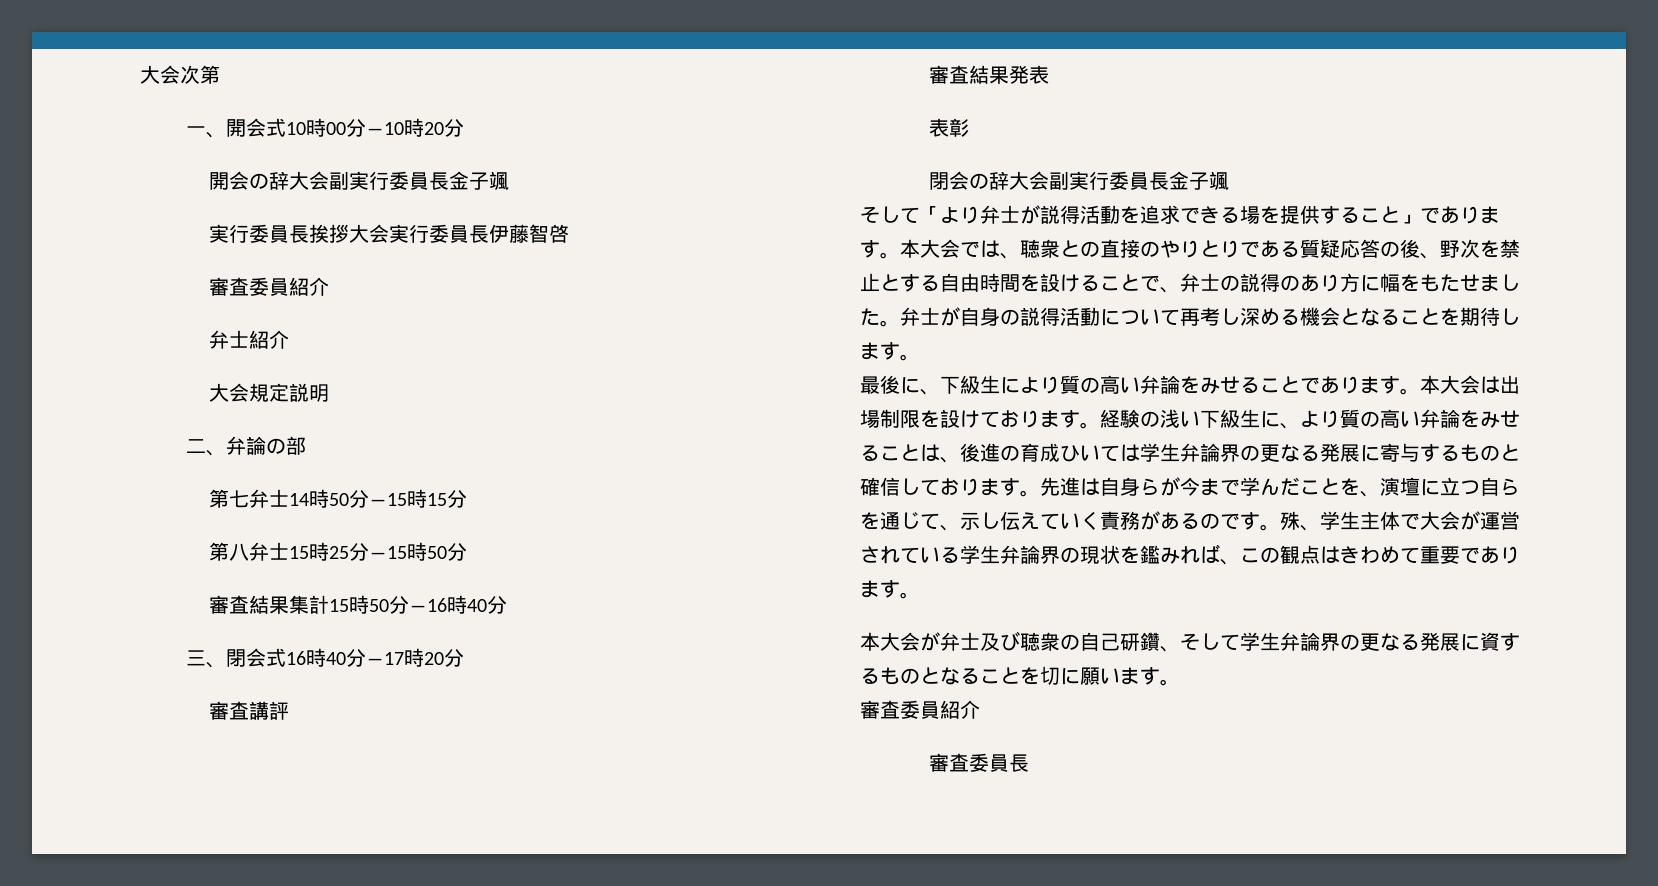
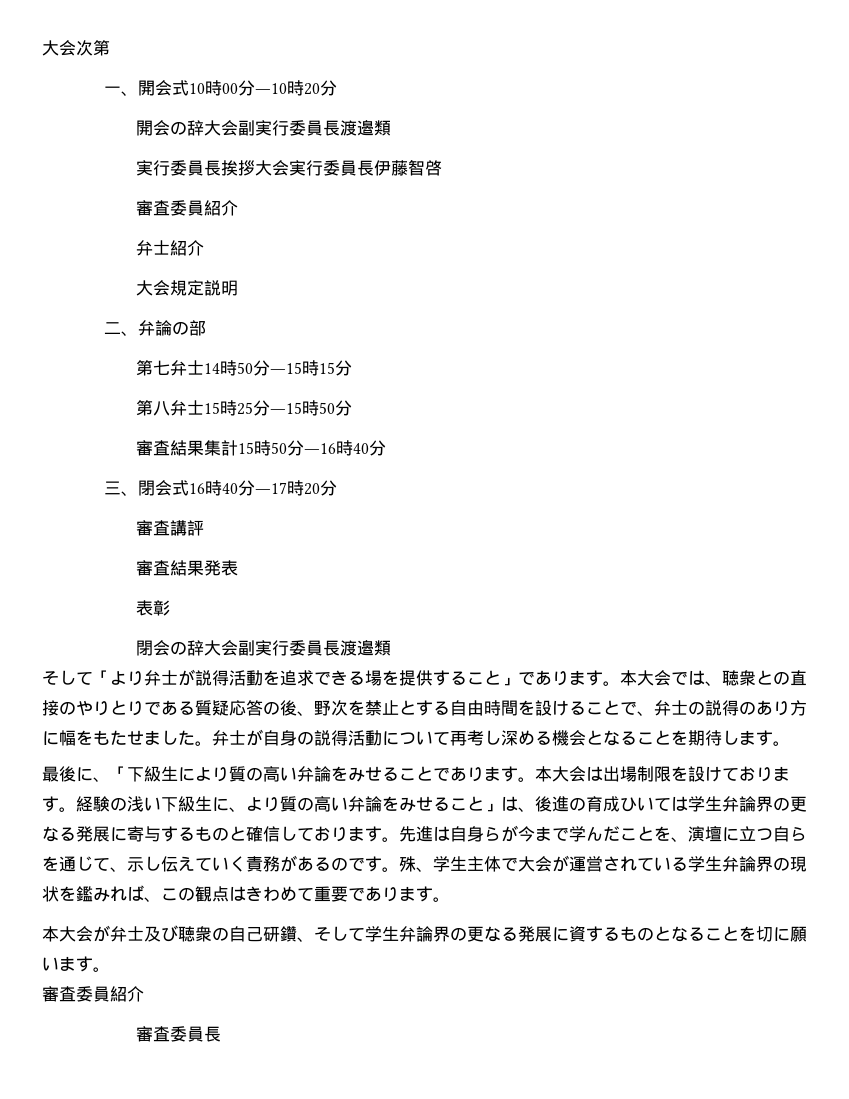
[449,171,510,190] 金子颯 -> [339,119,391,136] 渡邉類
[1169,171,1230,190] 金子颯 -> [339,639,391,656] 渡邉類
(940, 392) none -> [110,766,127,780] 「
(920, 452) none -> [484,803,501,812] 」

